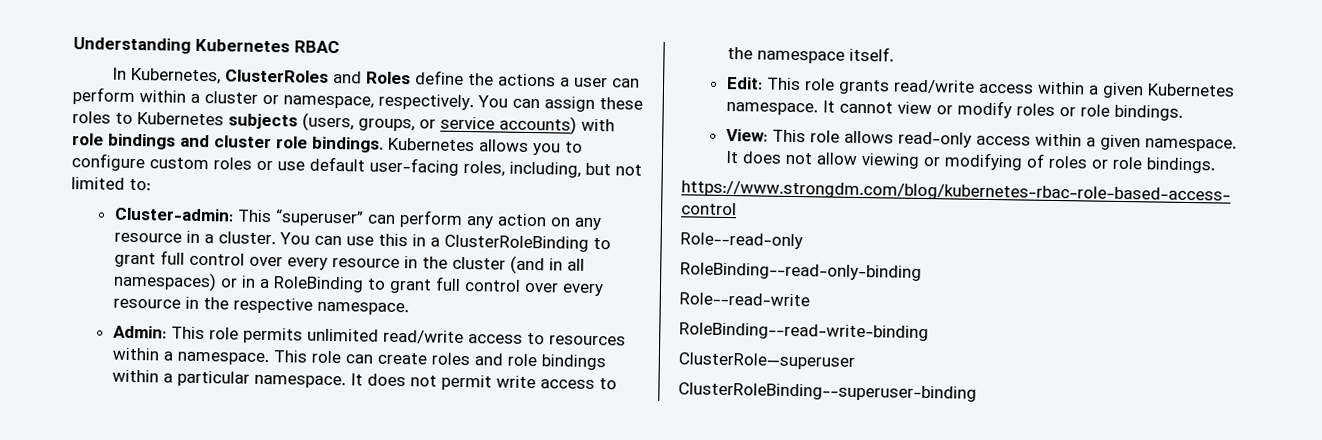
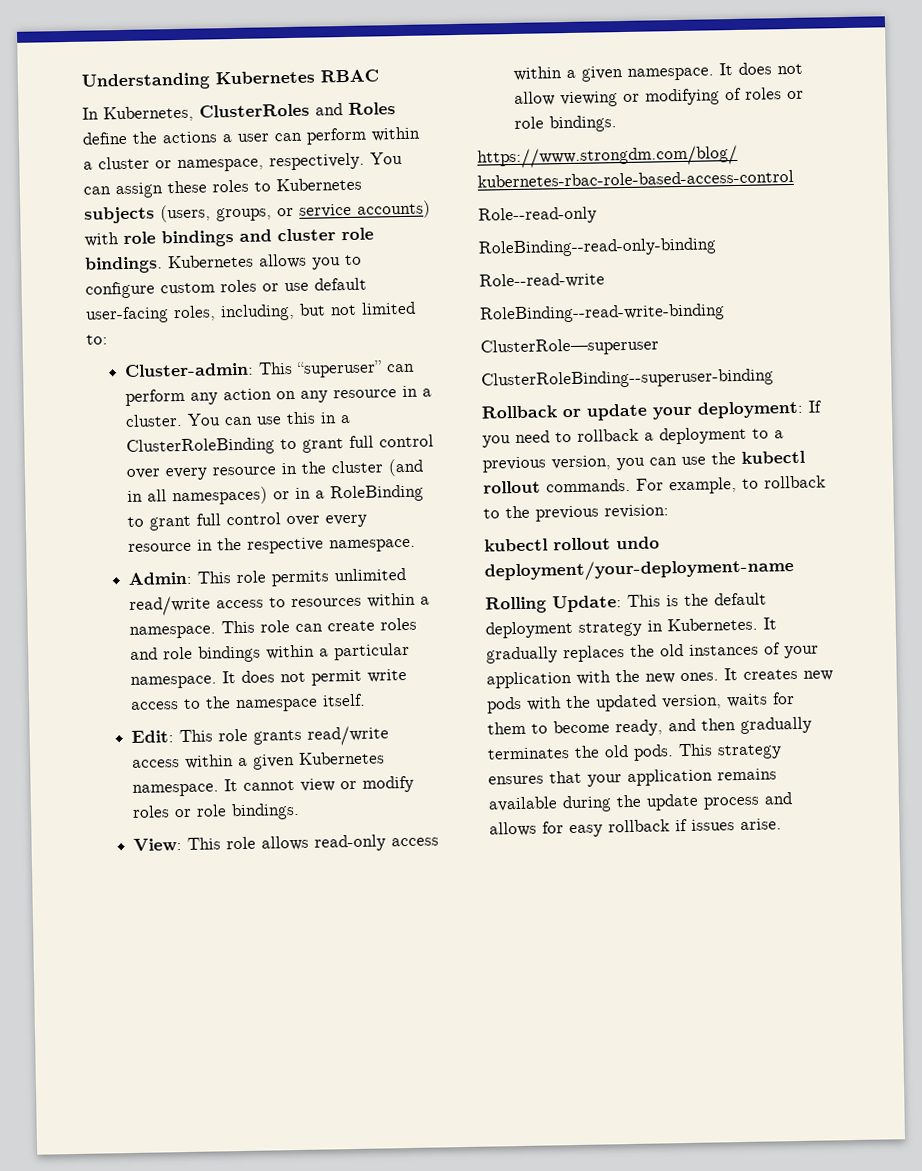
(977, 392) none -> [481,400,822,421] [482,426,784,448] [482,450,805,473] [483,475,826,495] [483,504,669,522] [484,536,660,552] [484,558,794,583] [485,592,767,614] [485,617,777,639] [486,642,819,664] [486,668,833,689] [487,692,795,714] [487,716,812,737] [487,743,782,761] [488,768,777,787] [488,792,792,813] [489,818,782,838] // Rollback or update your deployment: If you need to rollback a deployment to a previous version, you can use the kubectl rollout commands. For example, to rollback to the previous revision: // kubectl rollout undo deployment/your-deployment-name // Rolling Update: This is the default deployment strategy in Kubernetes. It gradually replaces the old instances of your application with the new ones. It creates new pods with the updated version, waits for them to become ready, and then gradually terminates the old pods. This strategy ensures that your application remains available during the update process and allows for easy rollback if issues arise.

